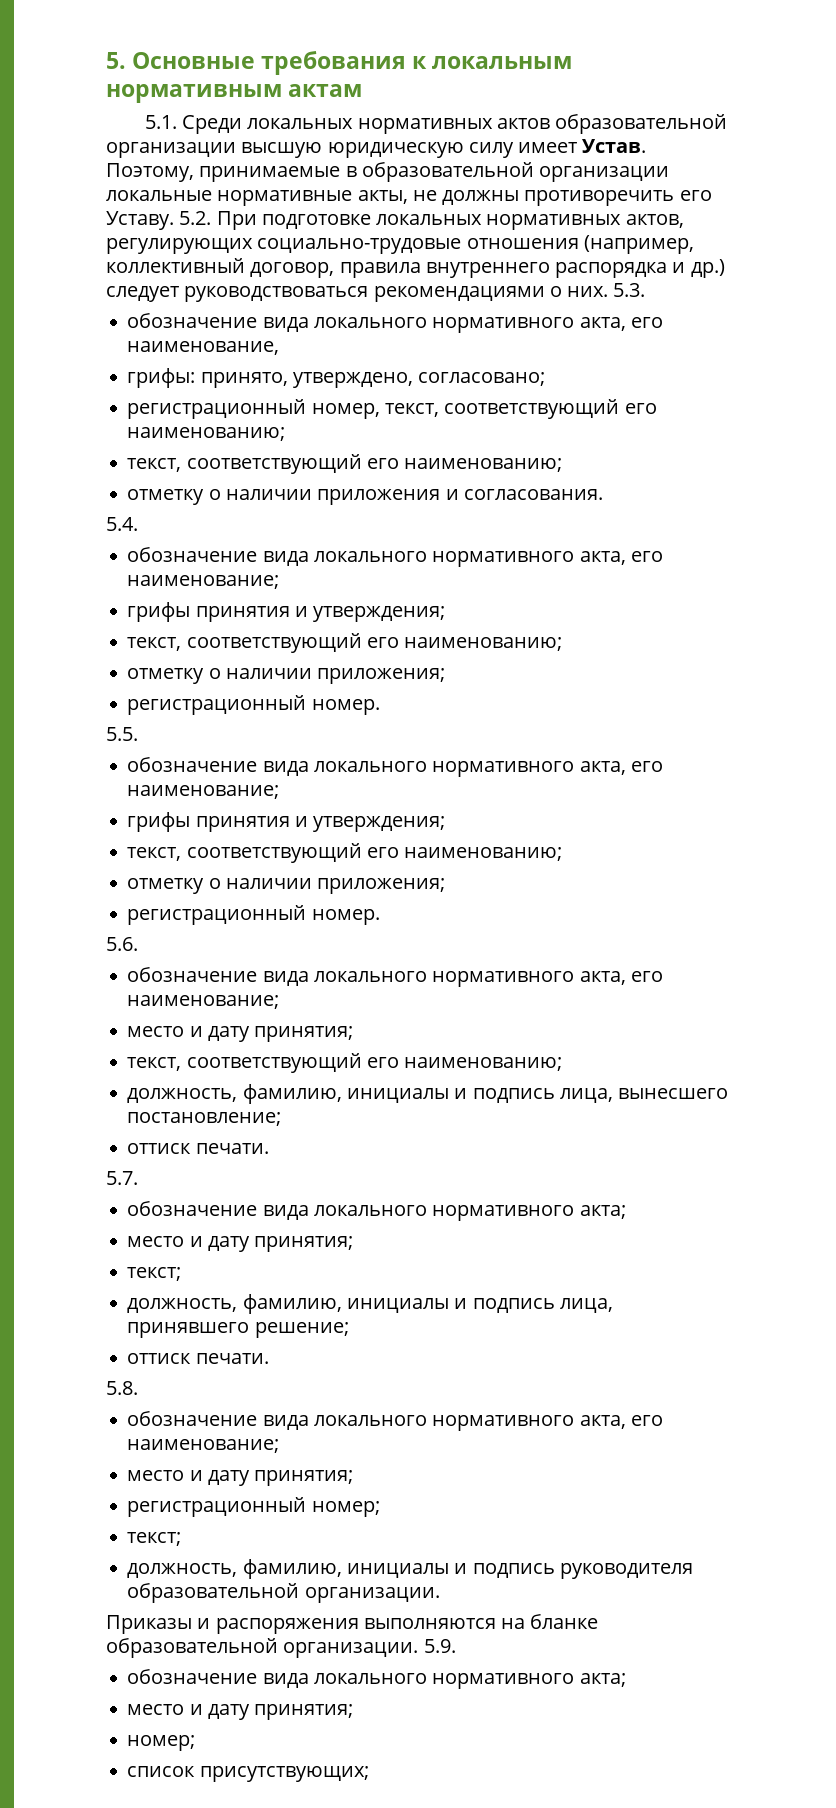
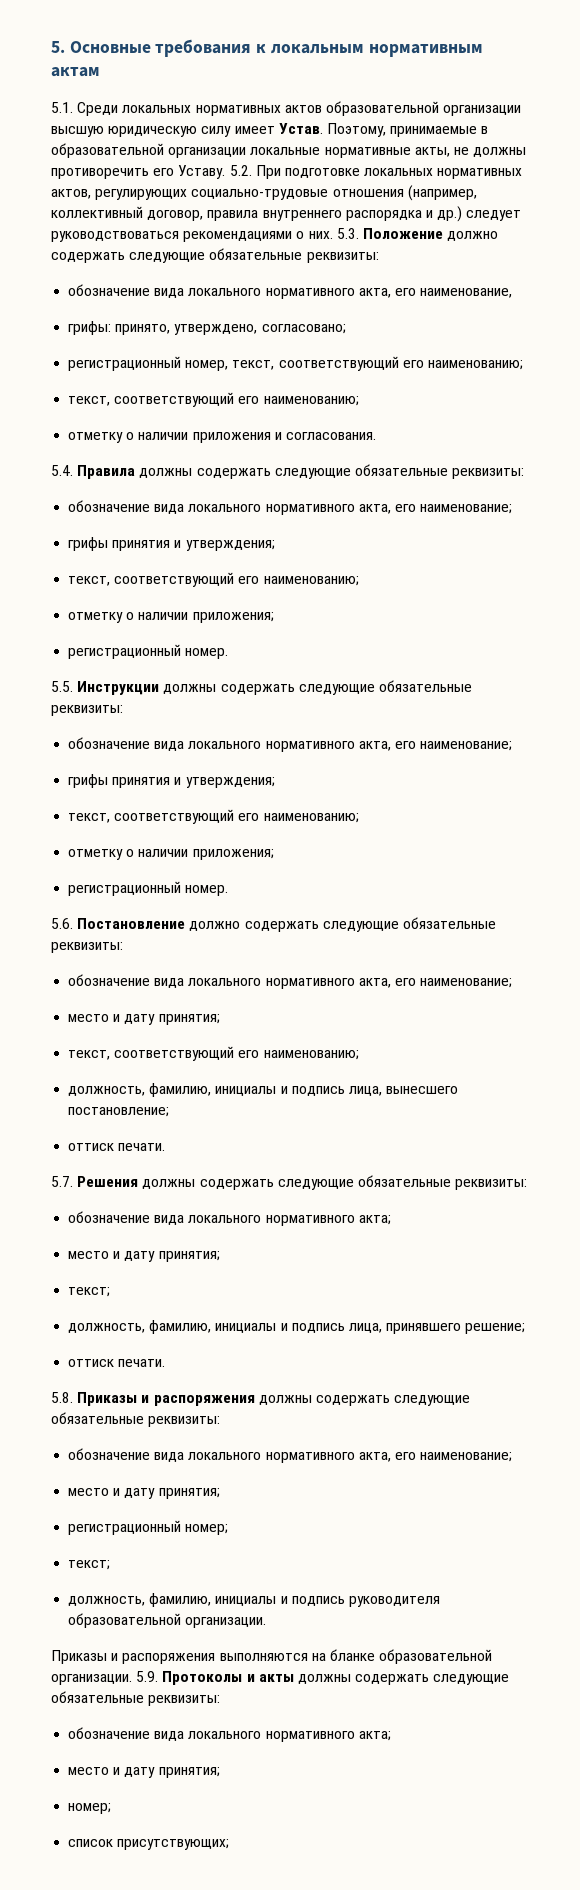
(646, 290) none -> [362,228,499,241] [51,248,379,263] Положение должно содержать следующие обязательные реквизиты:
(138, 524) none -> [77,464,525,479] Правила должны содержать следующие обязательные реквизиты:
(138, 734) none -> [77,680,472,695] [51,705,123,716] Инструкции должны содержать следующие обязательные реквизиты:
(138, 944) none -> [77,917,496,932] [51,942,123,953] Постановление должно содержать следующие обязательные реквизиты:
(138, 1178) none -> [77,1175,528,1190] Решения должны содержать следующие обязательные реквизиты:
(138, 1388) none -> [77,1392,471,1406] [51,1412,221,1427] Приказы и распоряжения должны содержать следующие обязательные реквизиты:
(456, 1646) none -> [162,1671,510,1685] [51,1691,221,1706] Протоколы и акты должны содержать следующие обязательные реквизиты:

